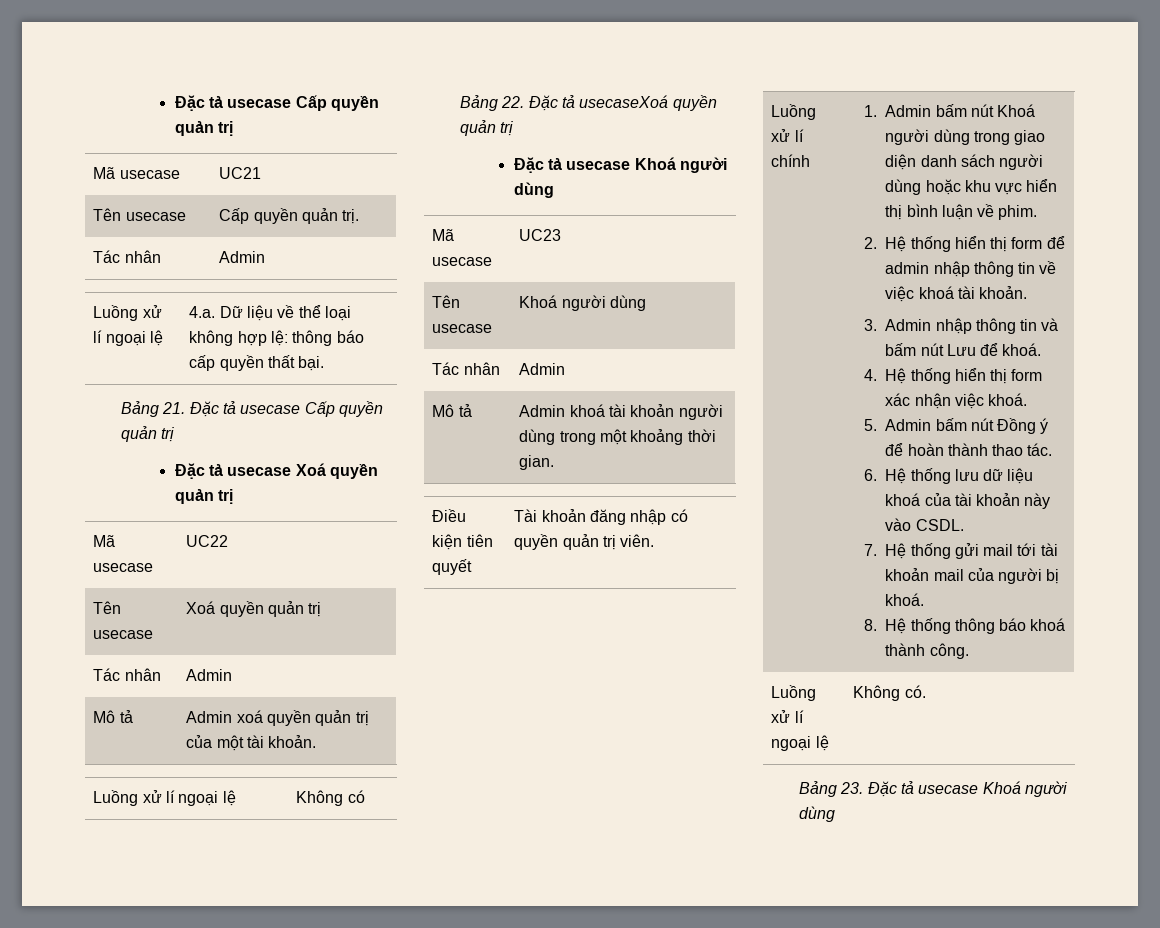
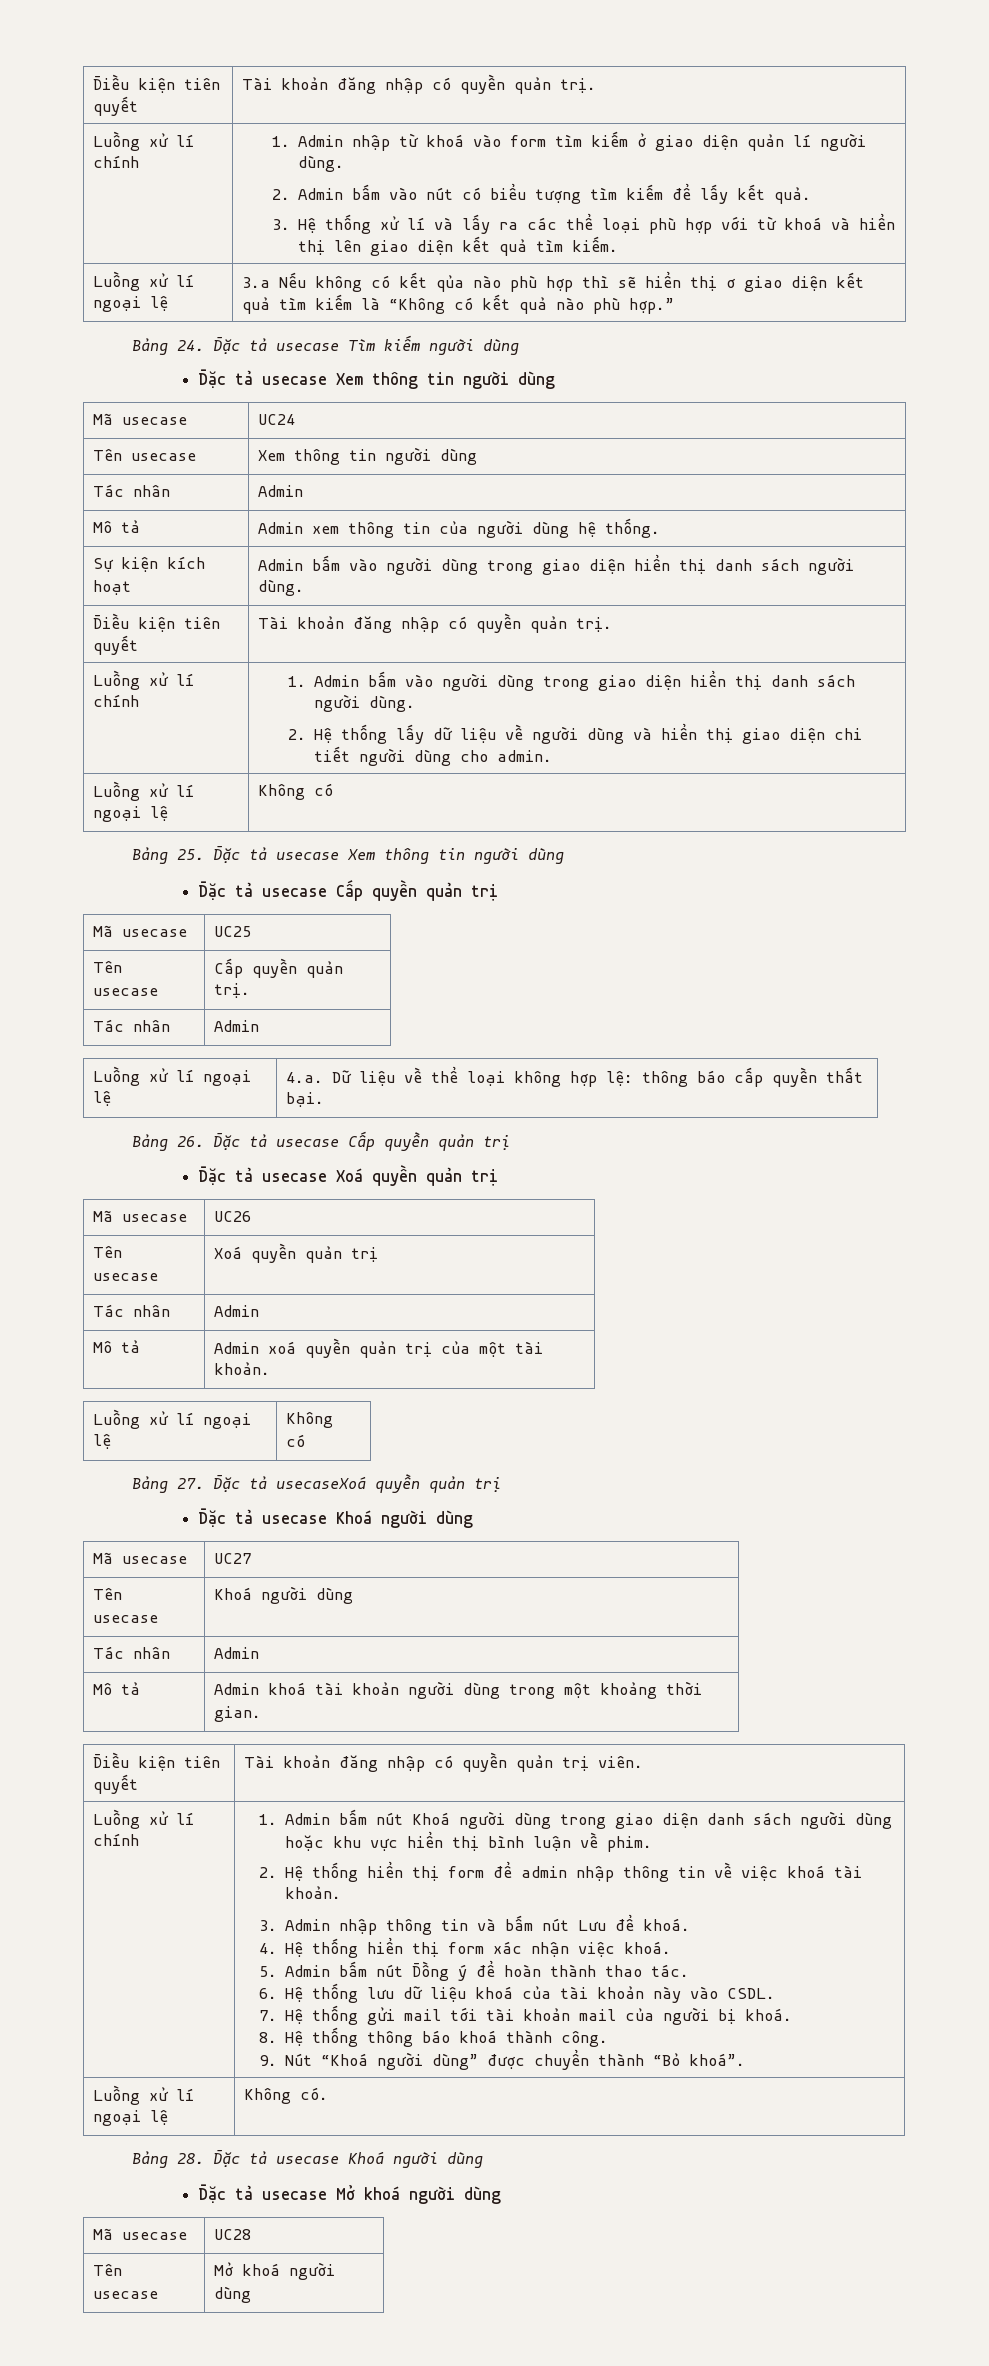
(174, 103) none -> [93,74,221,93] [93,96,139,116] [242,74,597,94] [93,131,195,151] [93,155,140,168] [271,131,866,151] [297,155,344,172] [271,183,811,204] [271,213,895,234] [297,236,618,256] [93,271,195,291] [93,296,169,312] [242,271,865,292] [242,294,675,314] [131,335,519,355] [198,369,556,389] [93,413,188,425] [258,414,296,425] [93,449,197,461] [258,447,478,465] [93,484,171,497] [258,485,304,497] [93,520,141,533] [258,518,661,538] [93,556,206,572] [93,580,132,595] [258,554,855,575] [258,579,305,596] [93,613,221,632] [93,635,139,655] [258,613,613,633] [93,670,195,690] [93,694,140,707] [287,670,855,691] [313,694,415,712] [287,723,862,744] [313,746,552,766] [93,781,195,801] [93,806,169,822] [258,783,334,800] [131,846,564,864] Điều kiện tiên quyết | Tài khoản đăng nhập có quyền quản trị. // Luồng xử lí chính | 1. Admin nhập từ khoá vào form tìm kiếm ở giao diện quản lí người dùng. // 2. Admin bấm vào nút có biểu tượng tìm kiếm để lấy kết quả. // 3. Hệ thống xử lí và lấy ra các thể loại phù hợp với từ khoá và hiển thị lên giao diện kết quả tìm kiếm. // Luồng xử lí ngoại lệ | 3.a Nếu không có kết qủa nào phù hợp thì sẽ hiển thị ơ giao diện kết quả tìm kiếm là “Không có kết quả nào phù hợp.” // Bảng 24. Đặc tả usecase Tìm kiếm người dùng // Đặc tả usecase Xem thông tin người dùng // Mã usecase | UC24 // Tên usecase | Xem thông tin người dùng // Tác nhân | Admin // Mô tả | Admin xem thông tin của người dùng hệ thống. // Sự kiện kích hoạt | Admin bấm vào người dùng trong giao diện hiển thị danh sách người dùng. // Điều kiện tiên quyết | Tài khoản đăng nhập có quyền quản trị. // Luồng xử lí chính | 1. Admin bấm vào người dùng trong giao diện hiển thị danh sách người dùng. // 2. Hệ thống lấy dữ liệu về người dùng và hiển thị giao diện chi tiết người dùng cho admin. // Luồng xử lí ngoại lệ | Không có // Bảng 25. Đặc tả usecase Xem thông tin người dùng //
[219,167,262,179] UC21 -> [214,926,252,937] UC25
[162,402,186,414] 21. -> [176,1136,204,1147] 26.
[186,535,229,547] UC22 -> [214,1211,252,1222] UC26
[501,96,525,108] 22. -> [176,1478,204,1489] 27.
[519,229,562,241] UC23 -> [214,1553,252,1564] UC27
(969, 651) none -> [258,2049,746,2070] // 9. Nút “Khoá người dùng” được chuyển thành “Bỏ khoá”.
[840,781,1067,797] [799,806,836,822] 23. Đặc tả usecase Khoá người dùng -> [176,2150,483,2168] [198,2184,502,2204] [93,2228,188,2240] [214,2229,252,2240] [93,2264,123,2276] [93,2291,159,2299] [214,2262,336,2280] [214,2286,252,2303] 28. Đặc tả usecase Khoá người dùng // Đặc tả usecase Mở khoá người dùng // Mã usecase | UC28 // Tên usecase | Mở khoá người dùng

